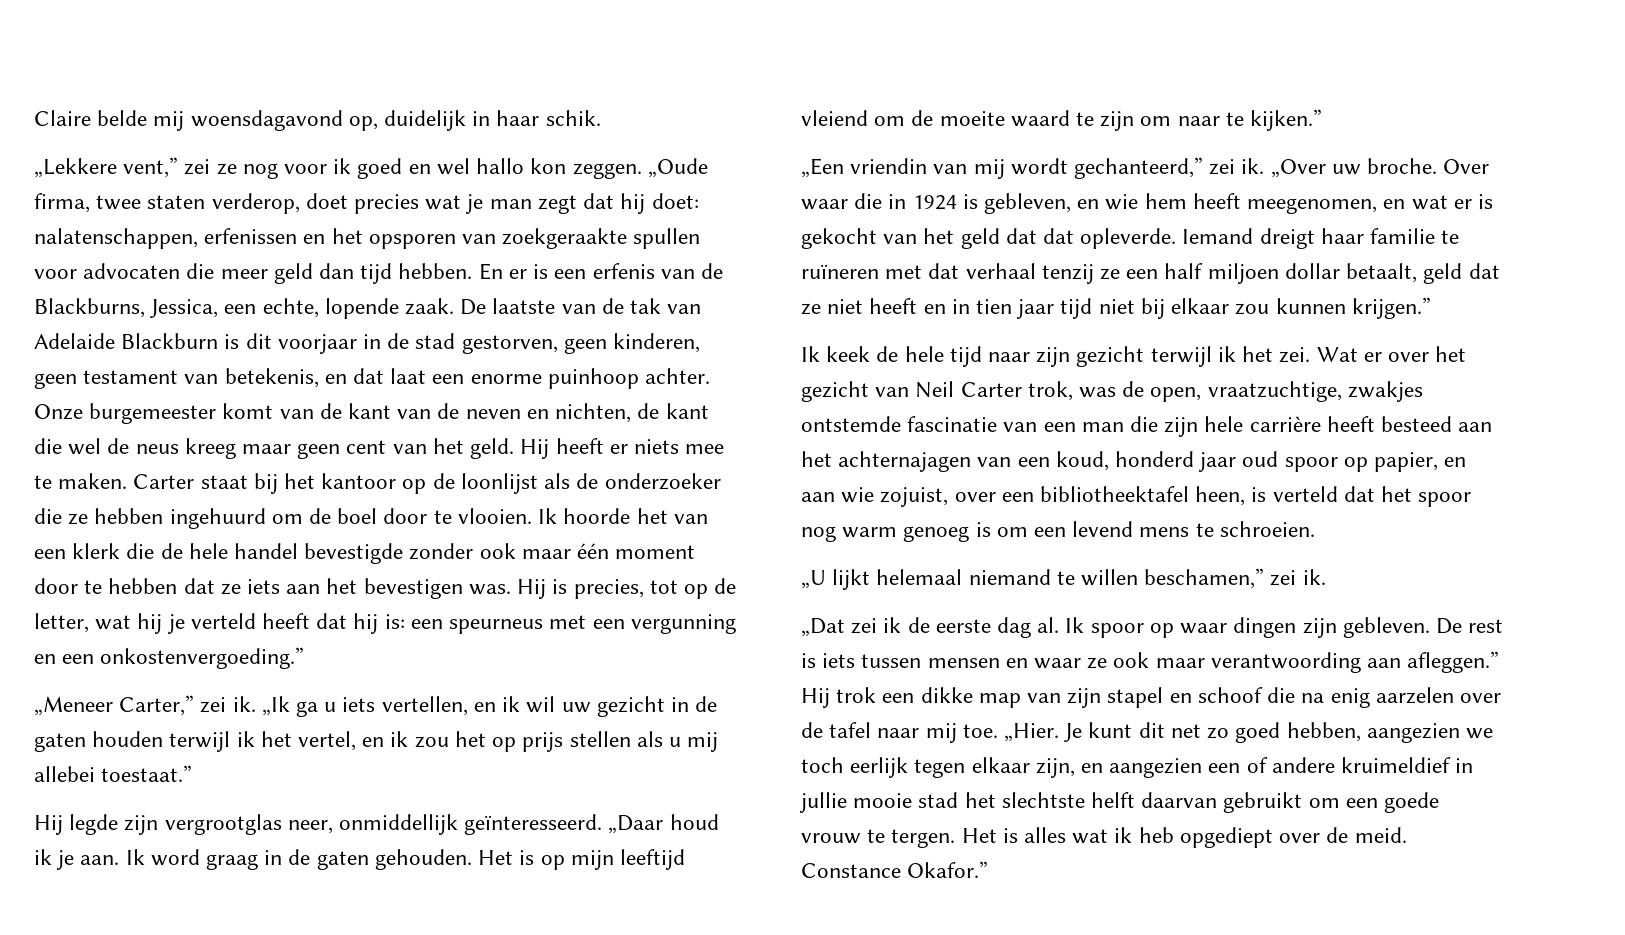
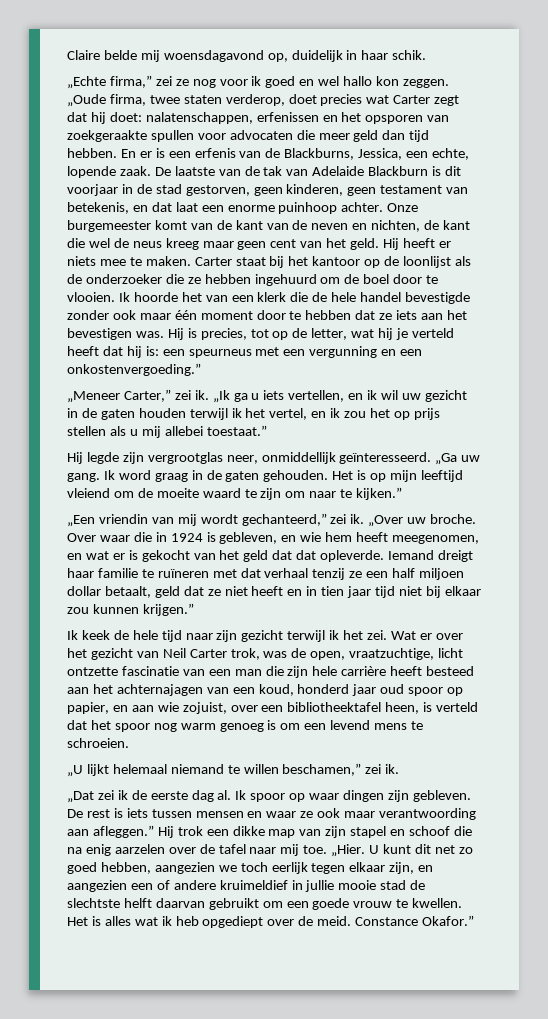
[34,157,179,178] „Lekkere vent,” -> [67,75,152,89] „Echte firma,”
[466,194,532,214] je man -> [393,95,431,104] Carter
[608,814,719,834] [34,849,120,870] „Daar houd ik je aan. -> [435,453,481,465] [67,473,100,482] „Ga uw gang.
[1347,381,1423,402] [801,416,901,432] zwakjes ontstemde -> [438,648,464,658] [67,667,118,676] licht ontzette
[1064,723,1083,742] Je -> [369,845,380,854] U
[964,792,996,808] het -> [410,880,426,890] de
[891,829,956,848] tergen. -> [412,898,463,908] kwellen.

